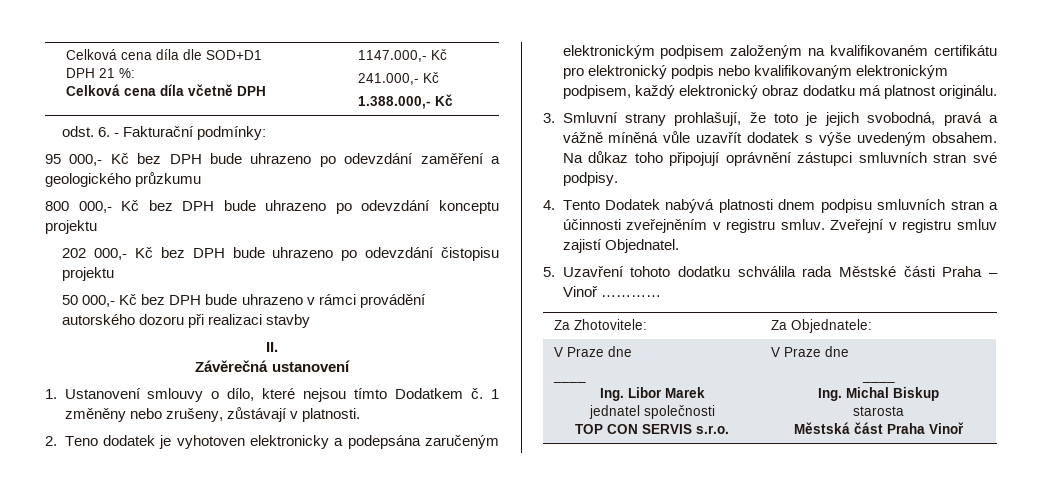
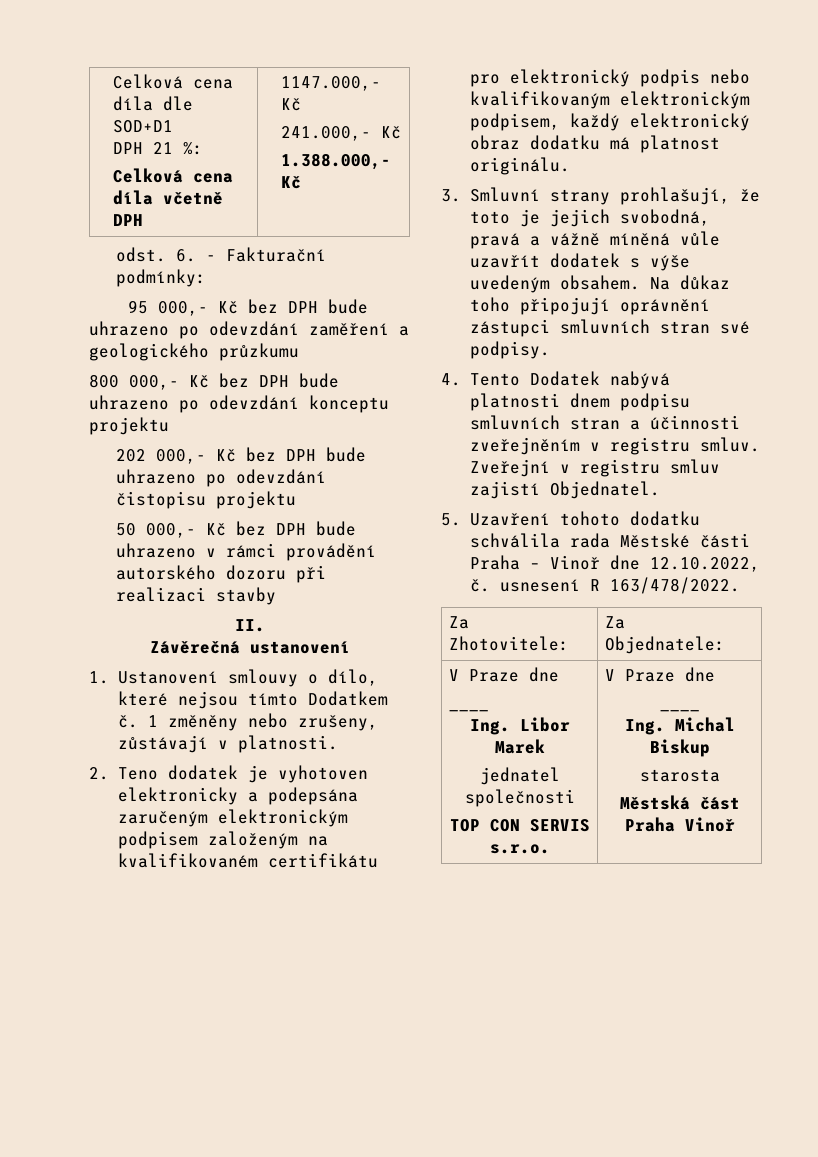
[600,295,661,297] ………… -> [609,555,760,572] [469,577,740,594] dne 12.10.2022, č. usnesení R 163/478/2022.

